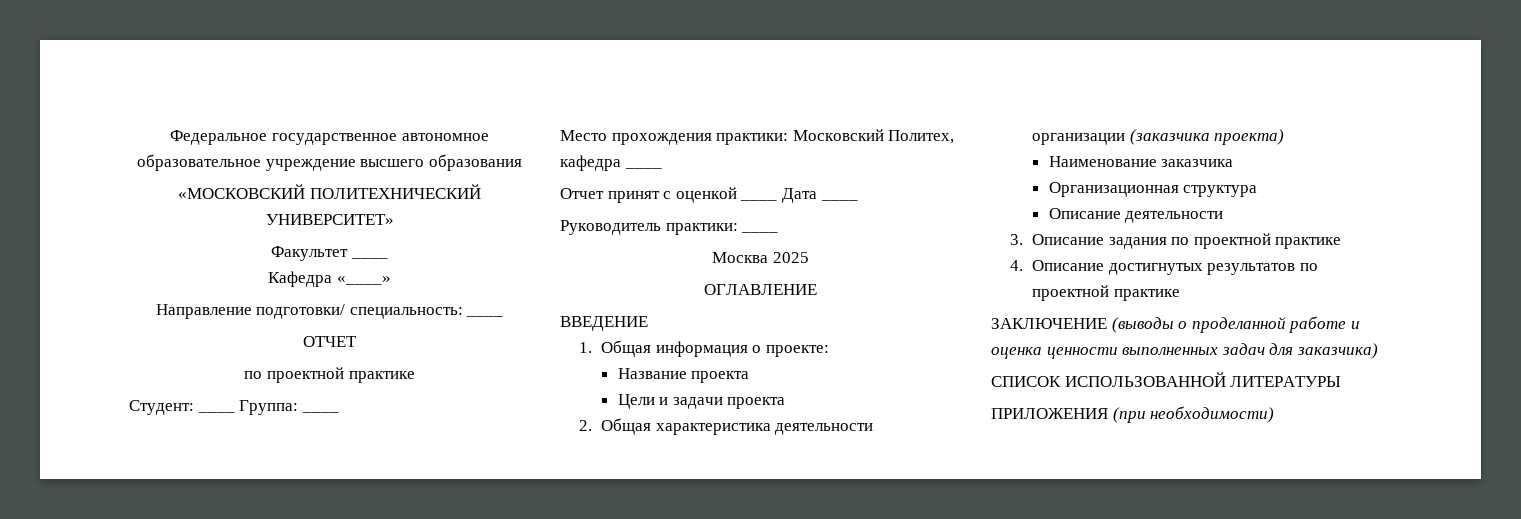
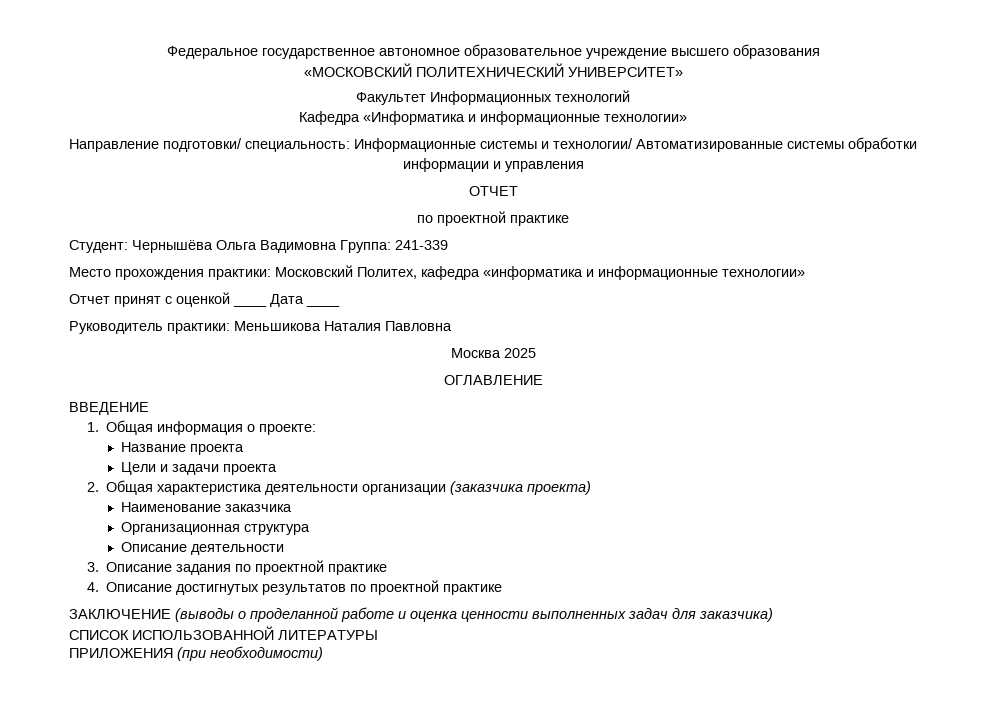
[350,257,388,259] ____ -> [430,90,630,105] Информационных технологий
[336,276,391,285] «____» -> [363,111,687,125] «Информатика и информационные технологии»
[466,315,504,317] ____ -> [354,137,917,152] [402,158,584,172] Информационные системы и технологии/ Автоматизированные системы обработки информации и управления
[197,400,339,415] ____ Группа: ____ -> [132,240,448,253] Чернышёва Ольга Вадимовна Группа: 241-339
[624,167,662,169] ____ -> [483,266,805,280] «информатика и информационные технологии»
[741,231,779,233] ____ -> [234,321,452,331] Меньшикова Наталия Павловна

